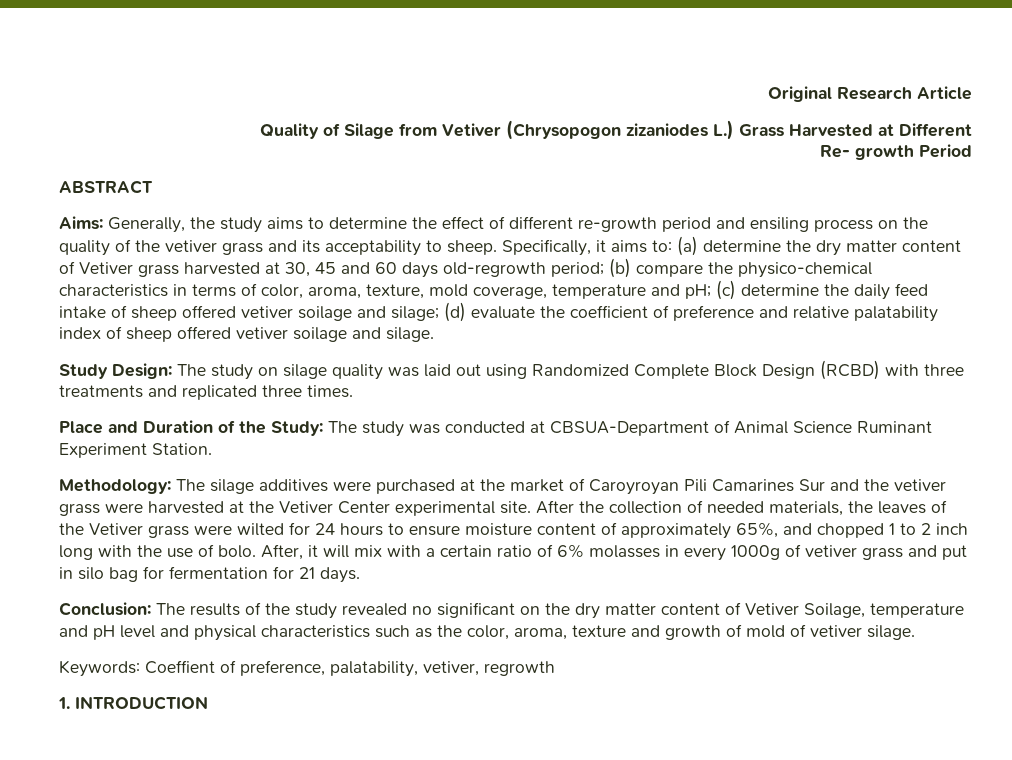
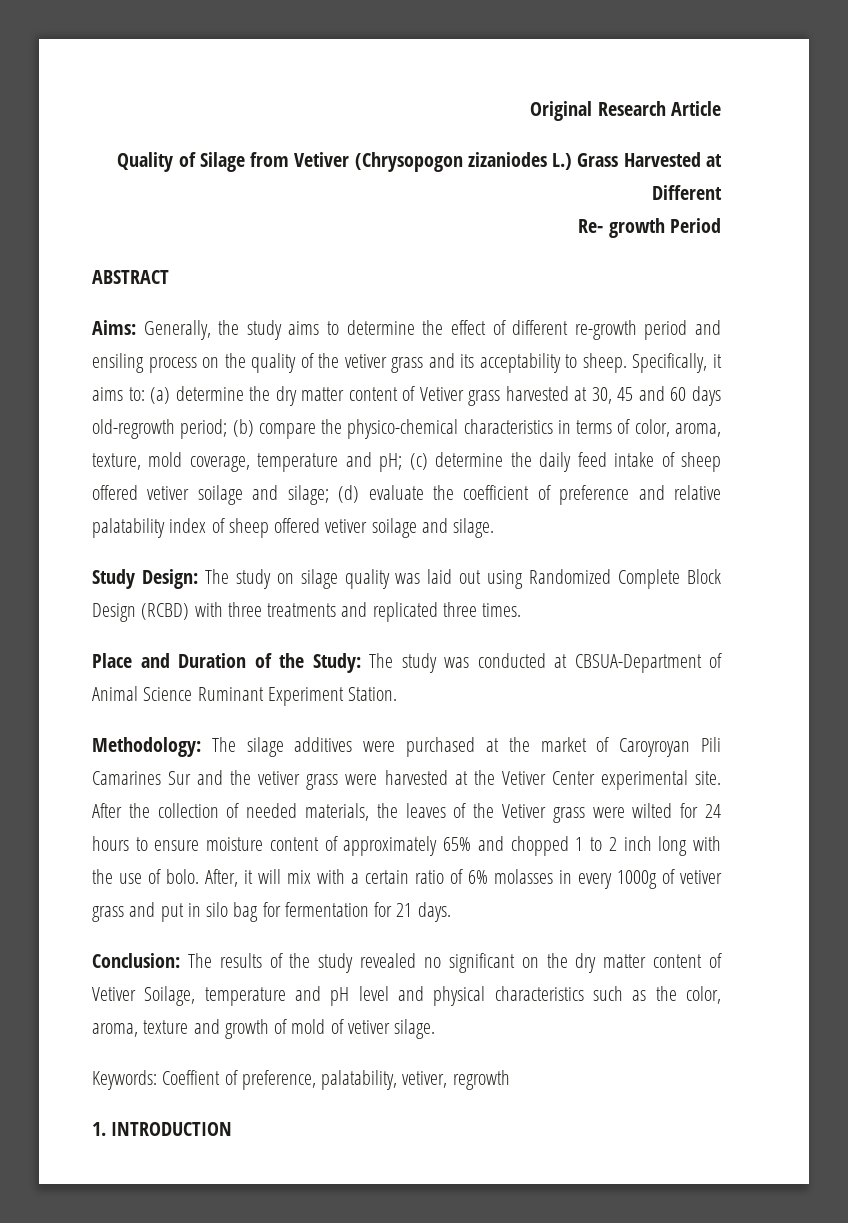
[736,522,778,538] 65%, -> [443,837,472,851] 65%

